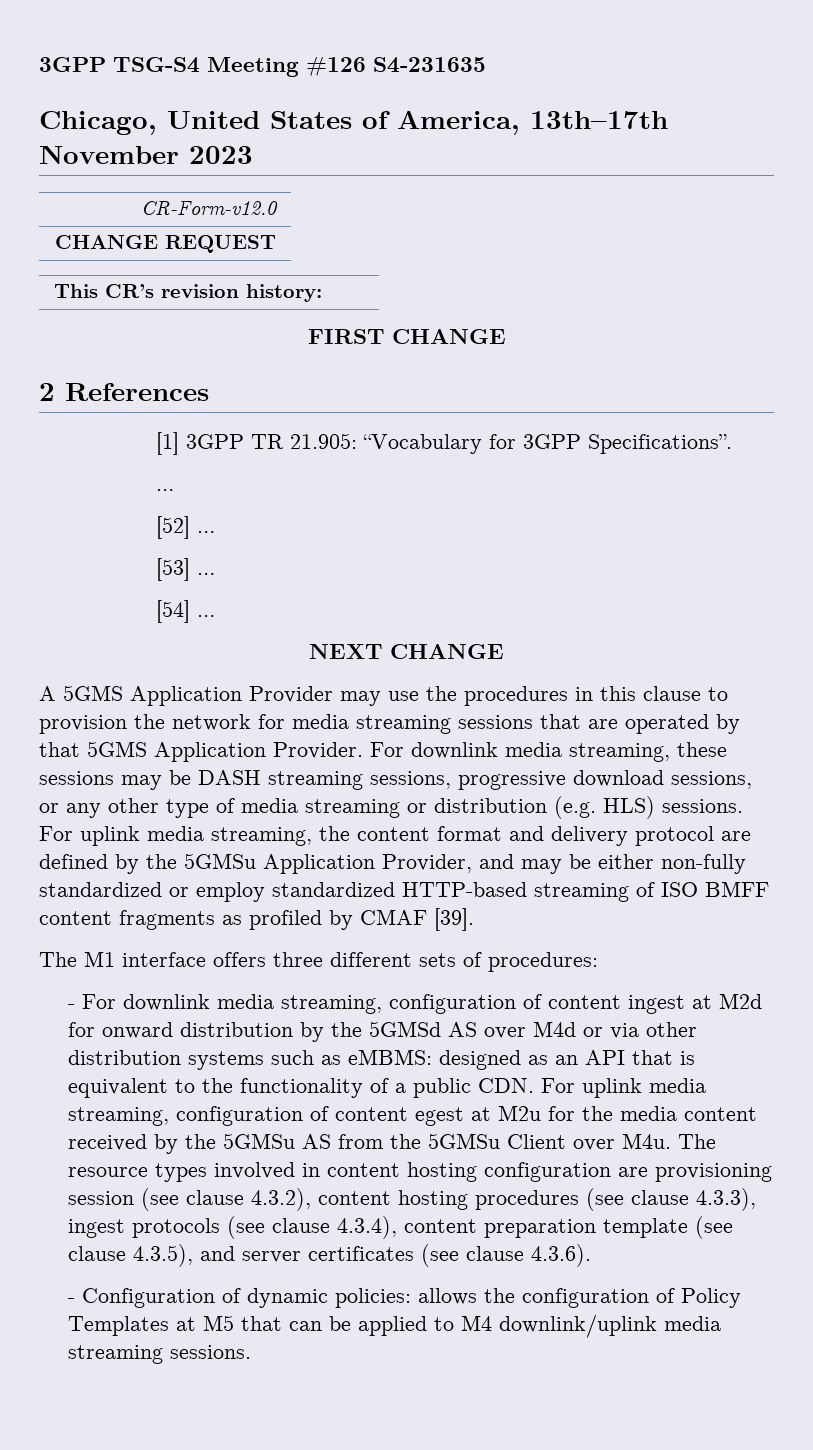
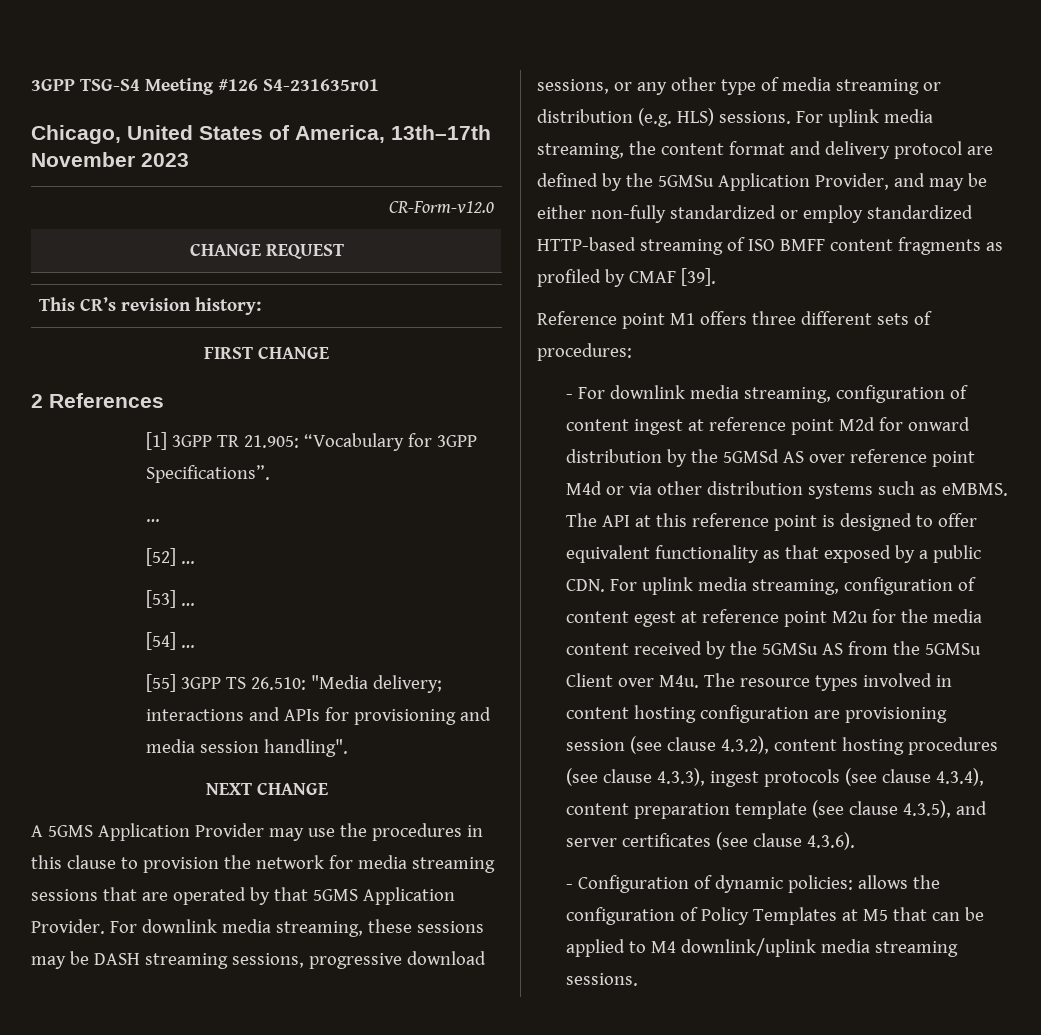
[373,57,486,73] S4-231635 -> [262,79,379,91] S4-231635r01
(215, 616) none -> [145,674,442,693] [145,707,491,725] [145,739,348,757] // [55] 3GPP TS 26.510: "Media delivery; interactions and APIs for provisioning and media session handling".
[39,951,206,967] The M1 interface -> [537,311,695,329] Reference point M1
(713, 1002) none -> [708,417,834,435] reference point
(527, 1033) none -> [849,449,975,467] reference point
[348,1049,696,1070] [68,1078,390,1098] eMBMS: designed as an API that is equivalent to the functionality of -> [941,483,1008,496] [565,513,977,531] [565,545,915,563] eMBMS. The API at this reference point is designed to offer equivalent functionality as that exposed by
(492, 1114) none -> [701,609,827,627] reference point

